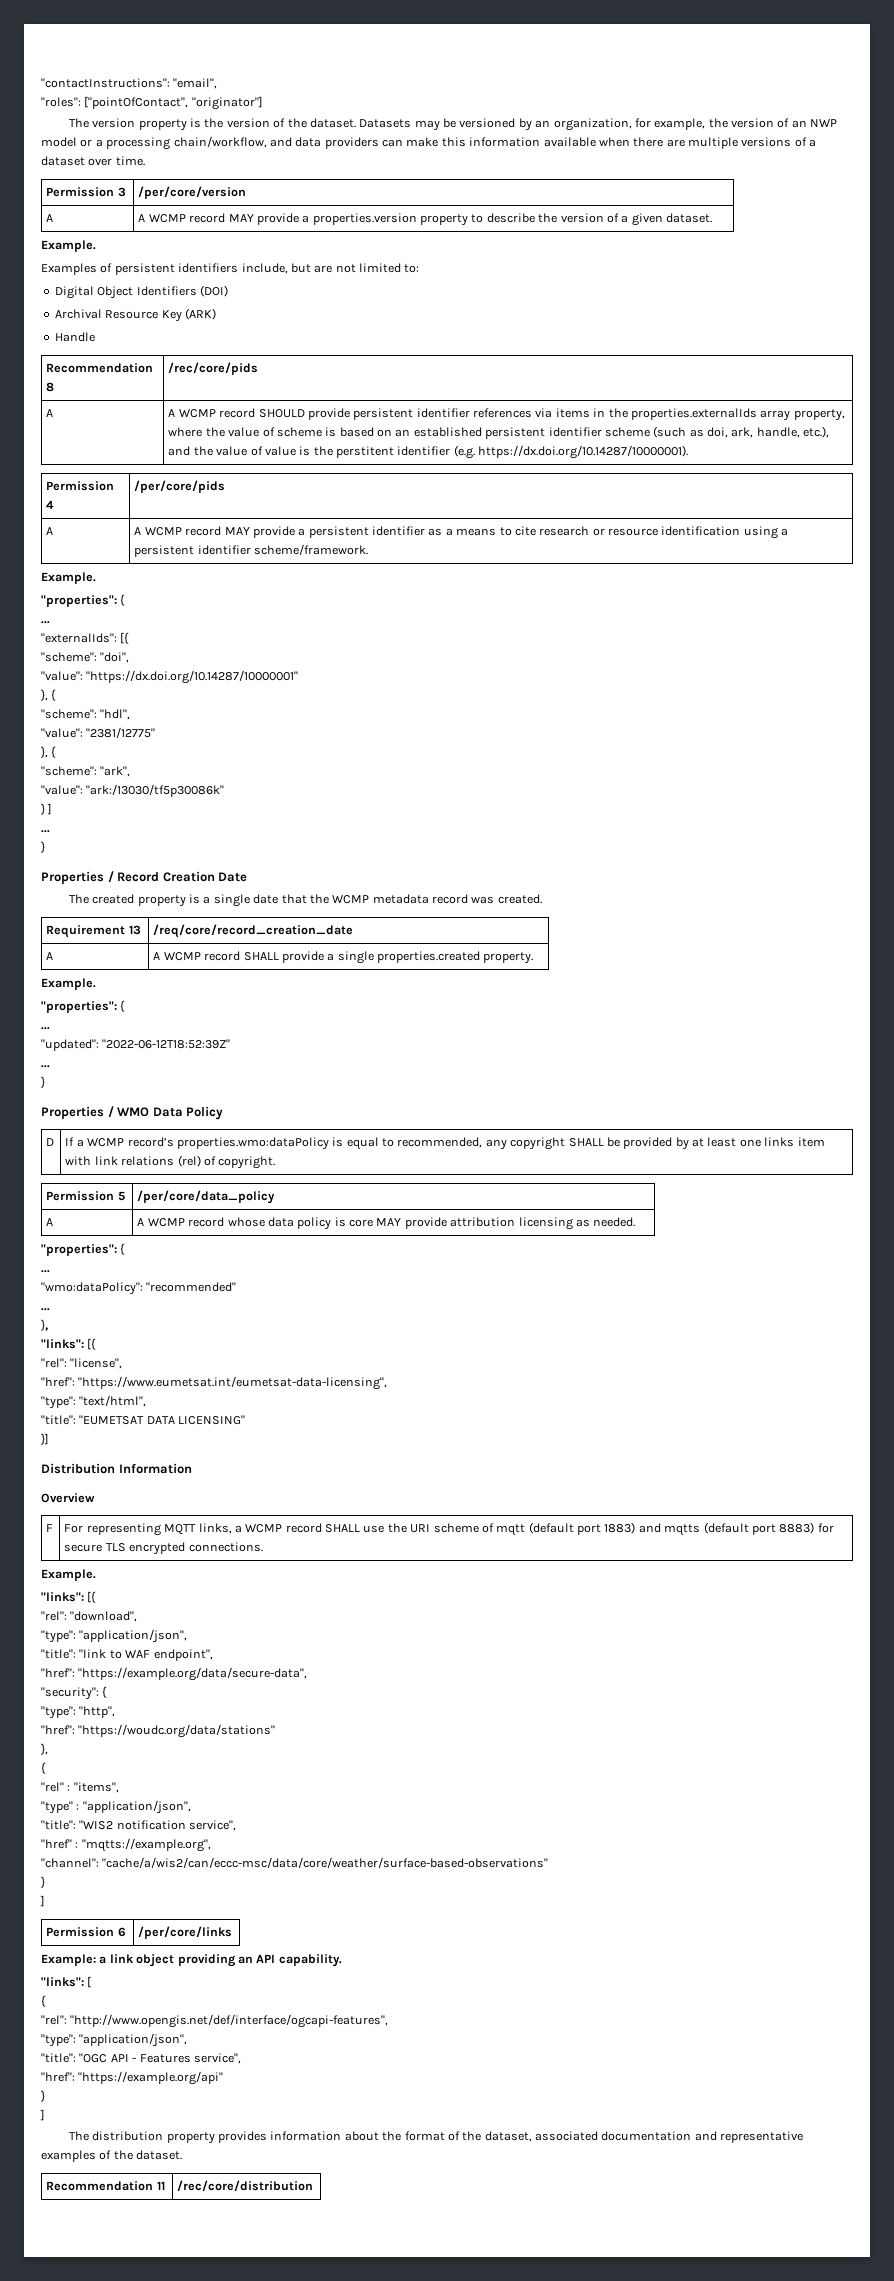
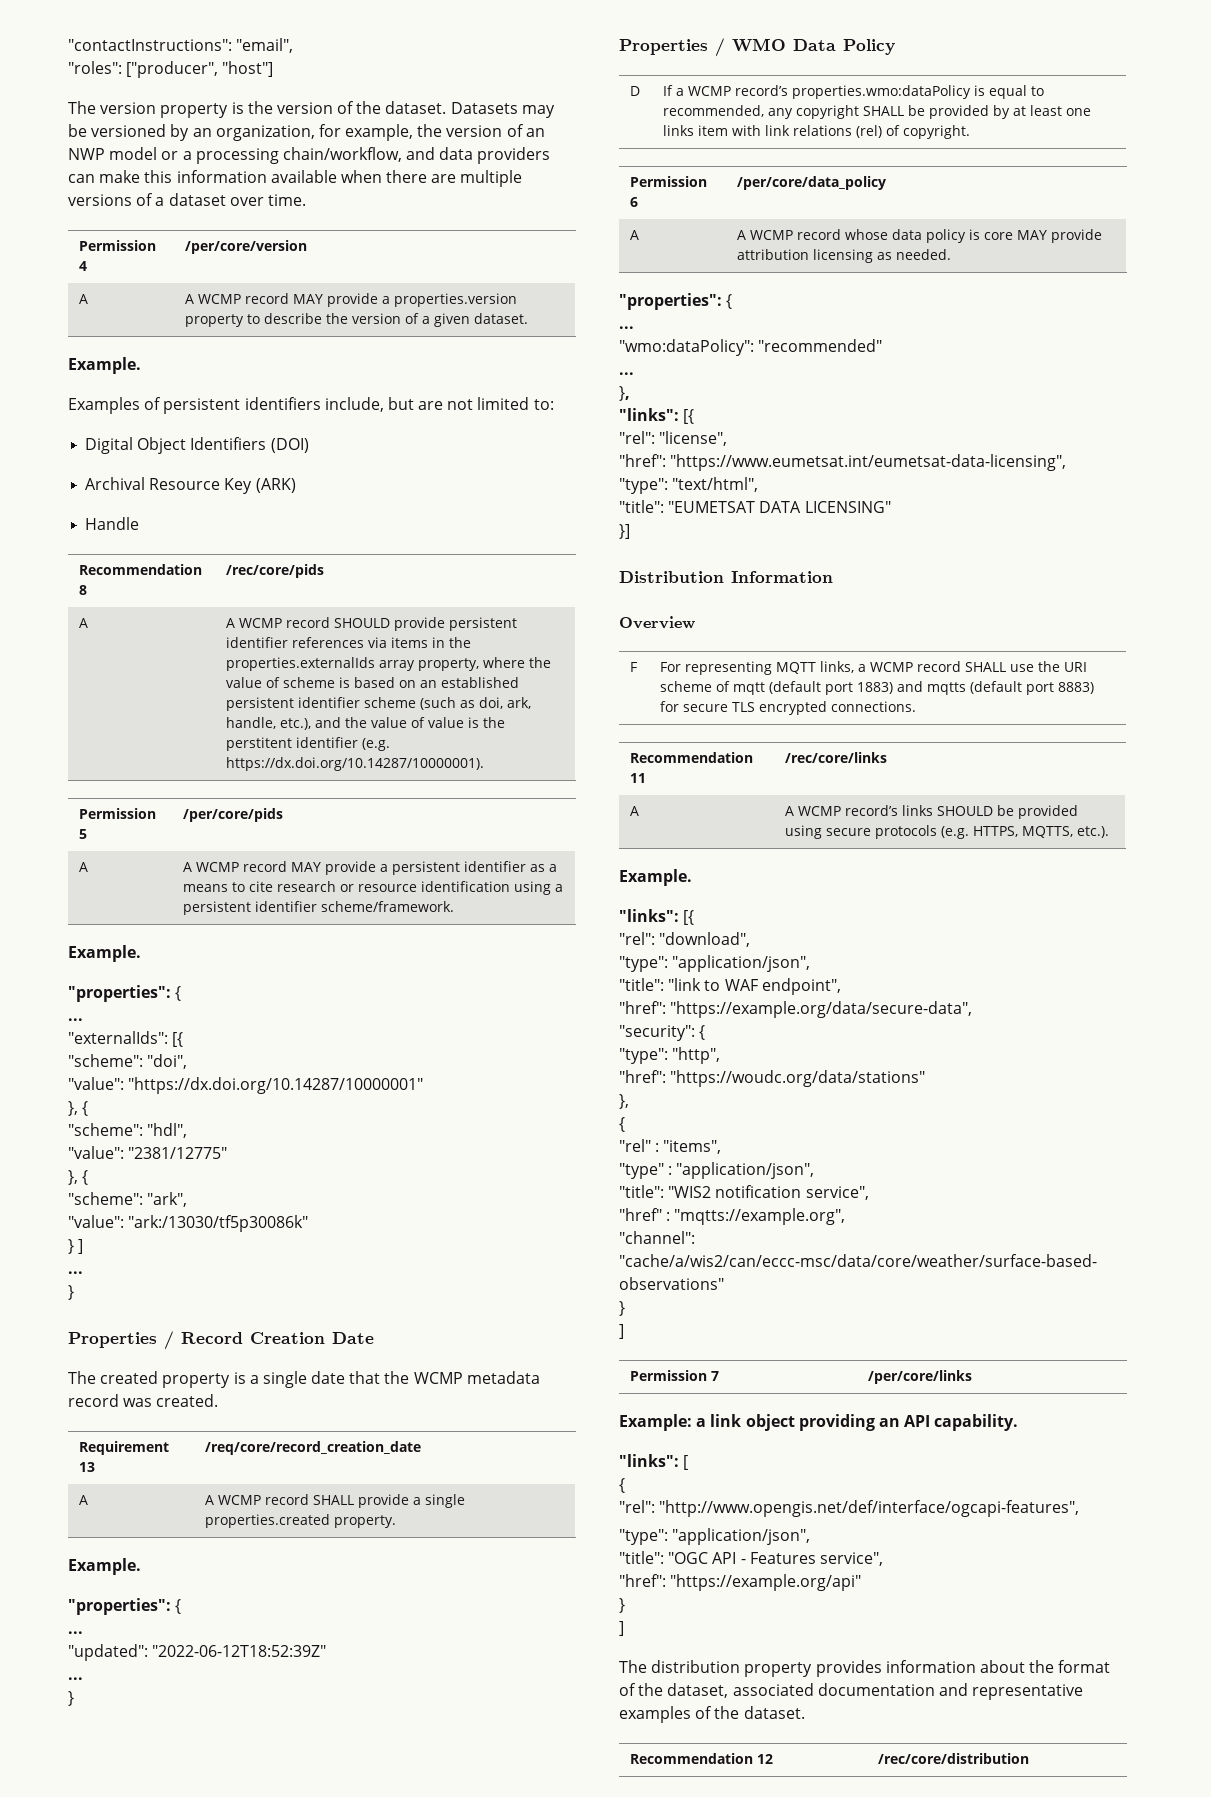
[84,96,263,110] ["pointOfContact", "originator"] -> [126,61,274,78] ["producer", "host"]
[117,187,126,197] 3 -> [79,261,88,271] 4
[46,500,55,509] 4 -> [79,829,88,839] 5
[117,1191,125,1201] 5 -> [630,197,639,207] 6
(263, 1547) none -> [630,752,754,763] [630,773,647,783] [785,752,888,763] [630,806,640,816] [785,805,1079,819] [785,825,1110,839] // Recommendation 11 | /rec/core/links // A | A WCMP record’s links SHOULD be provided using secure protocols (e.g. HTTPS, MQTTS, etc.).
[117,1927,126,1937] 6 -> [711,1371,720,1381] 7
[156,2181,165,2190] 11 -> [757,1754,774,1764] 12

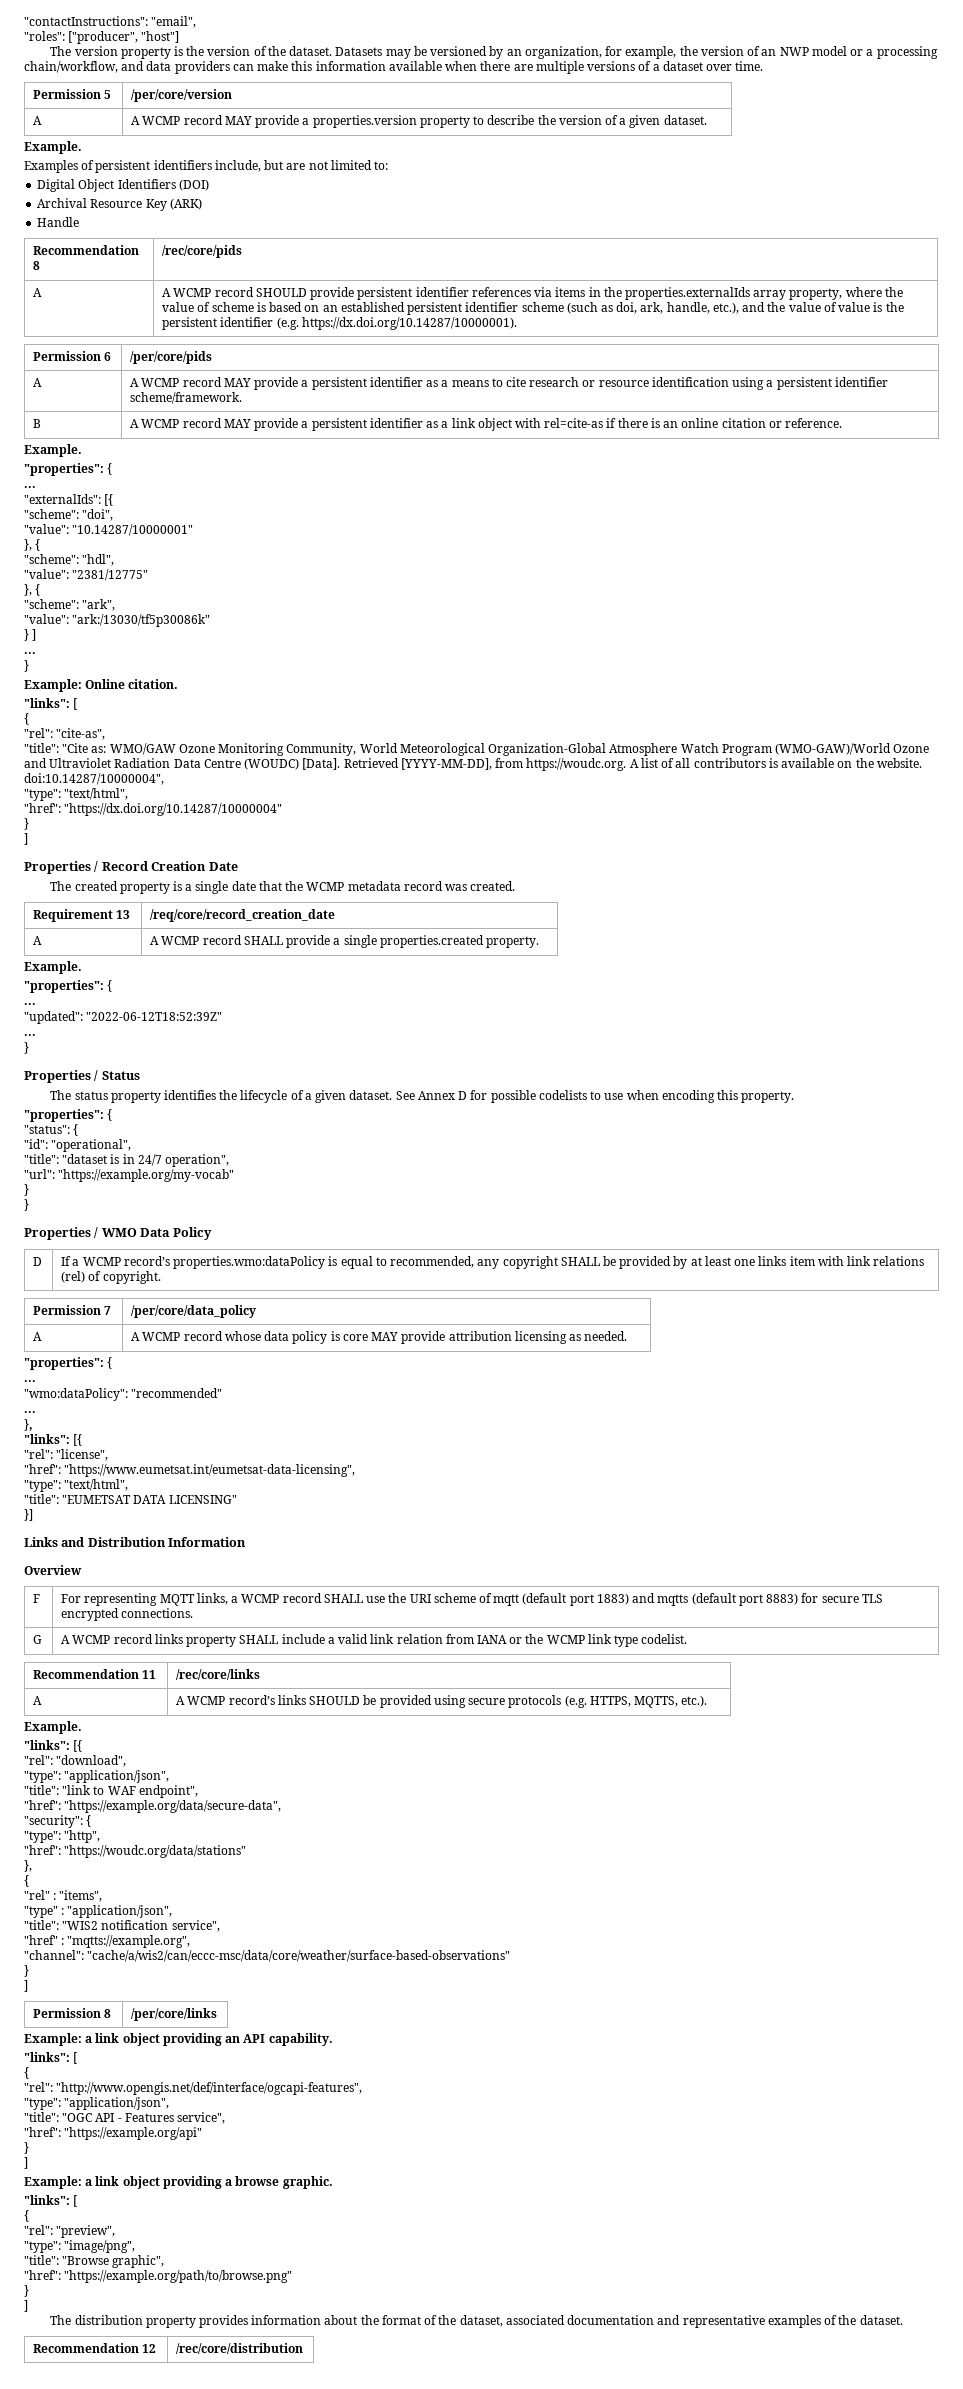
[79,261,88,271] 4 -> [104,90,112,99] 5
[226,737,293,751] perstitent -> [162,317,218,330] persistent
[79,829,88,839] 5 -> [104,352,112,361] 6
(455, 906) none -> [33,419,42,428] [130,418,843,431] // B | A WCMP record MAY provide a persistent identifier as a link object with rel=cite-as if there is an online citation or reference.
[128,1077,424,1094] "https://dx.doi.org/10.14287/10000001" -> [72,524,194,536] "10.14287/10000001"
(74, 1292) none -> [24,679,179,692] [24,698,78,710] [24,713,29,725] [24,728,106,740] [24,743,930,756] [24,758,922,771] [24,773,164,785] [24,788,129,801] [24,803,283,816] [24,818,29,830] [24,833,28,845] // Example: Online citation. // "links": [ // { // "rel": "cite-as", // "title": "Cite as: WMO/GAW Ozone Monitoring Community, World Meteorological Organization-Global Atmosphere Watch Program (WMO-GAW)/World Ozone and Ultraviolet Radiation Data Centre (WOUDC) [Data]. Retrieved [YYYY-MM-DD], from https://woudc.org. A list of all contributors is available on the website. doi:10.14287/10000004", // "type": "text/html", // "href": "https://dx.doi.org/10.14287/10000004" // } // ]
(74, 1698) none -> [24,1070,140,1083] [50,1090,795,1103] [24,1109,113,1122] [24,1124,79,1136] [24,1139,132,1152] [24,1154,230,1167] [24,1169,235,1182] [24,1184,29,1196] [24,1199,29,1211] // Properties / Status // The status property identifies the lifecycle of a given dataset. See Annex D for possible codelists to use when encoding this property. // "properties": { // "status": { // "id": "operational", // "title": "dataset is in 24/7 operation", // "url": "https://example.org/my-vocab" // } // }
[630,197,639,207] 6 -> [104,1306,112,1315] 7
(630, 531) none -> [24,1537,85,1547] Links and
(917, 706) none -> [33,1635,43,1644] [61,1634,688,1647] // G | A WCMP record links property SHALL include a valid link relation from IANA or the WCMP link type codelist.
[711,1371,720,1381] 7 -> [104,2009,112,2018] 8
(624, 1628) none -> [24,2176,333,2189] [24,2195,78,2207] [24,2210,29,2222] [24,2225,116,2238] [24,2240,136,2253] [24,2255,165,2268] [24,2270,293,2283] [24,2285,29,2297] [24,2300,28,2312] // Example: a link object providing a browse graphic. // "links": [ // { // "rel": "preview", // "type": "image/png", // "title": "Browse graphic", // "href": "https://example.org/path/to/browse.png" // } // ]

